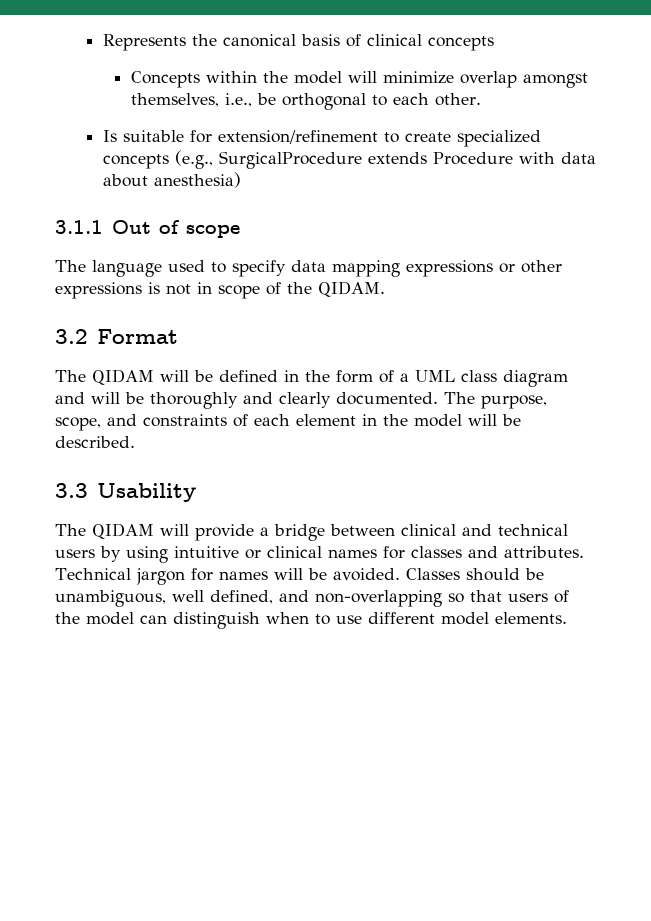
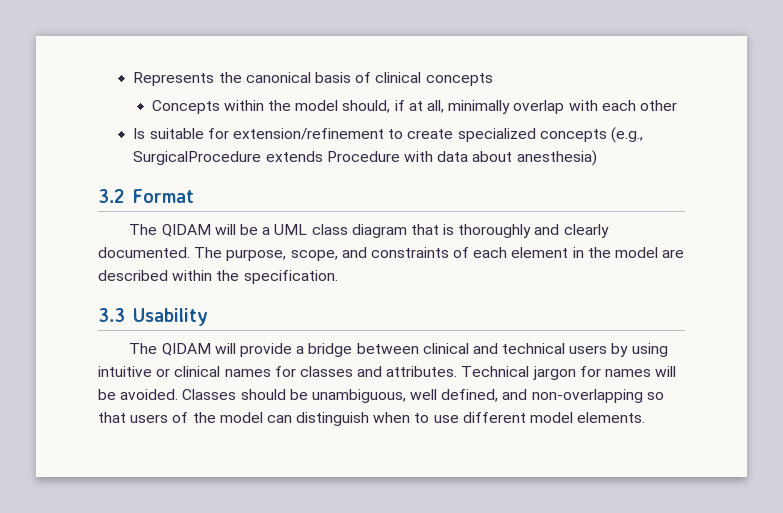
[348,71,589,88] [131,93,482,110] will minimize overlap amongst themselves, i.e., be orthogonal to each other. -> [342,100,677,114] should, if at all, minimally overlap with each other
[55,220,240,238] [55,260,562,277] [55,281,385,299] // 3.1.1 Out of scope // The language used to specify data mapping expressions or other expressions is not in scope of the QIDAM. -> (597, 158) none
[219,370,394,383] defined in the form of -> (258, 229) none
[55,392,144,404] and will be -> [410,224,455,235] that is
[468,414,521,426] [55,436,135,448] will be described. -> [662,249,685,258] [98,270,338,284] are described within the specification.

